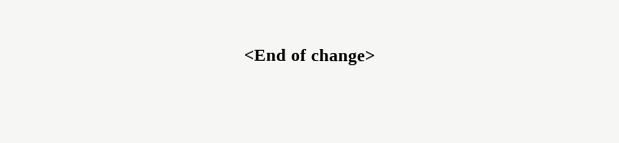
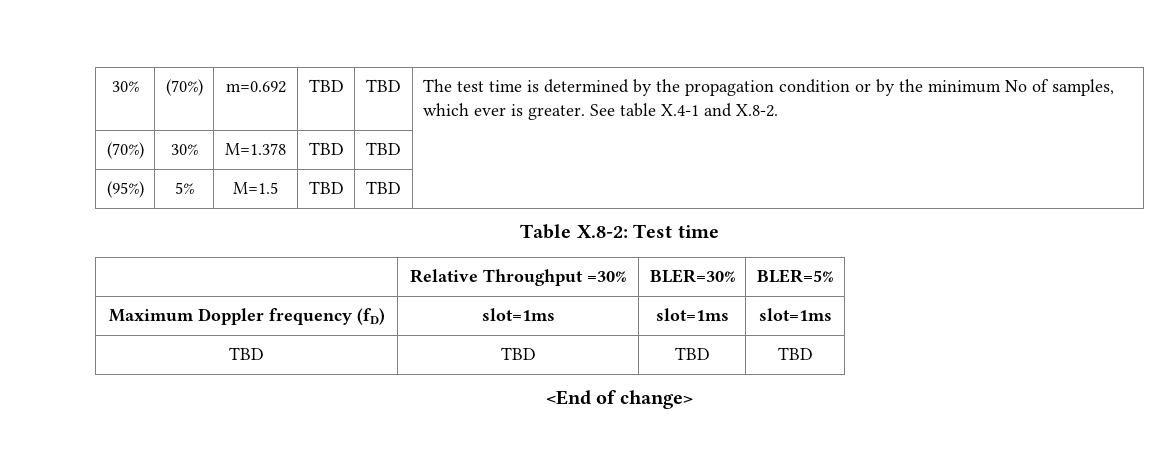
(244, 54) none -> [111,81,139,92] [165,79,203,96] [225,81,286,93] [308,79,344,92] [366,79,401,92] [422,79,1114,96] [422,103,778,120] [106,142,144,159] [170,144,198,155] [225,143,286,155] [308,142,344,155] [366,142,401,155] [106,181,144,198] [174,182,194,194] [233,182,278,194] [308,181,344,194] [366,181,401,194] [520,224,719,239] [410,269,626,286] [649,269,735,283] [757,269,833,283] [108,308,385,325] [481,308,555,321] [655,308,729,321] [758,308,832,321] [229,347,264,360] [500,347,536,360] [674,347,710,360] [777,347,813,360] 30% | (70%) | m=0.692 | TBD | TBD | The test time is determined by the propagation condition or by the minimum No of samples, which ever is greater. See table X.4-1 and X.8-2. // (70%) | 30% | M=1.378 | TBD | TBD | // (95%) | 5% | M=1.5 | TBD | TBD | // Table X.8-2: Test time // | Relative Throughput =30% | BLER=30% | BLER=5% // Maximum Doppler frequency (fD) | slot=1ms | slot=1ms | slot=1ms // TBD | TBD | TBD | TBD //

